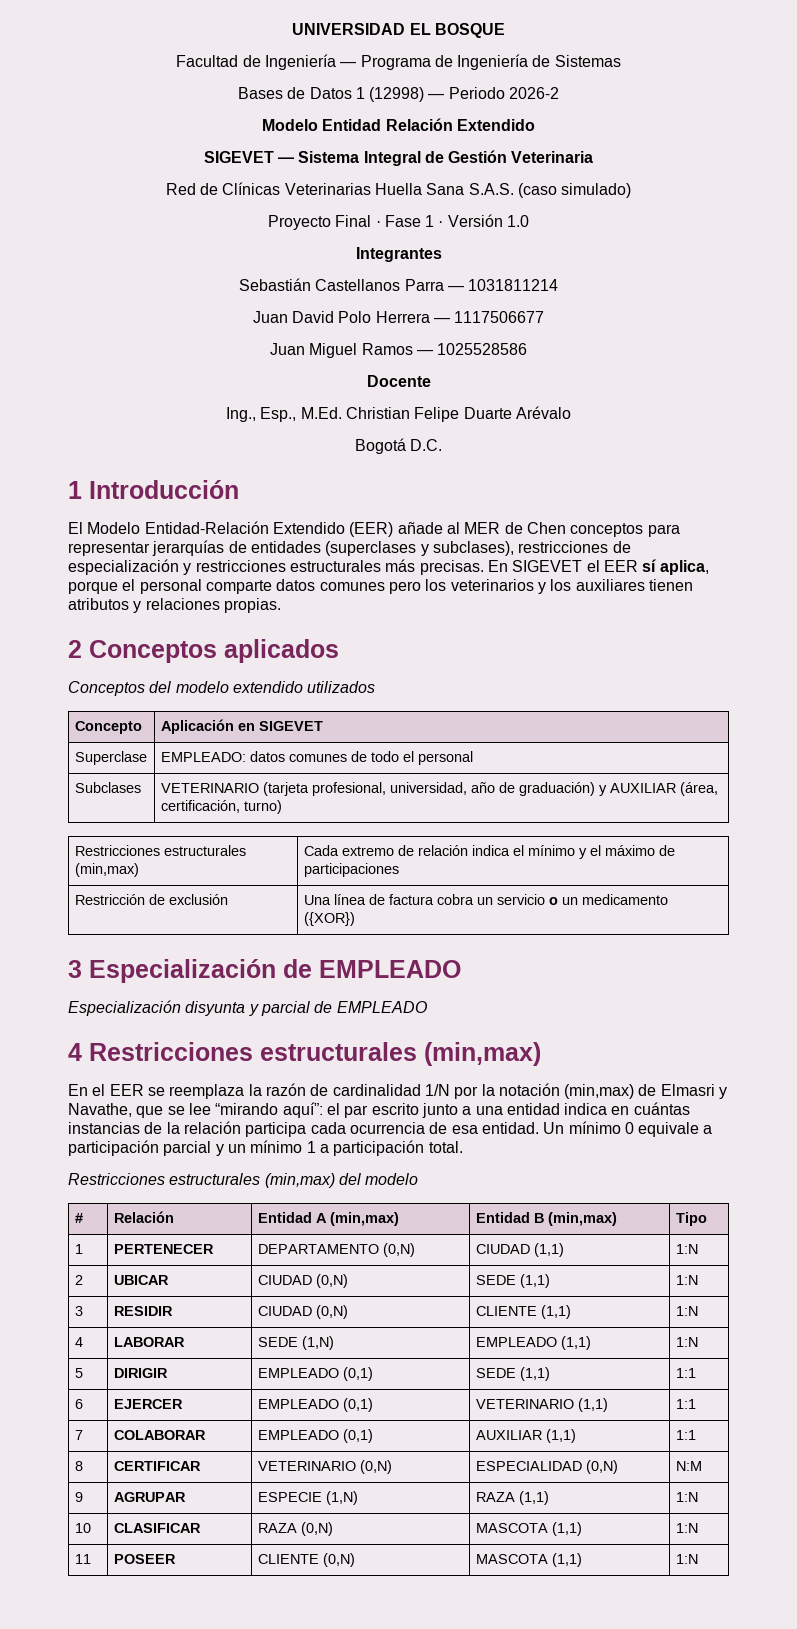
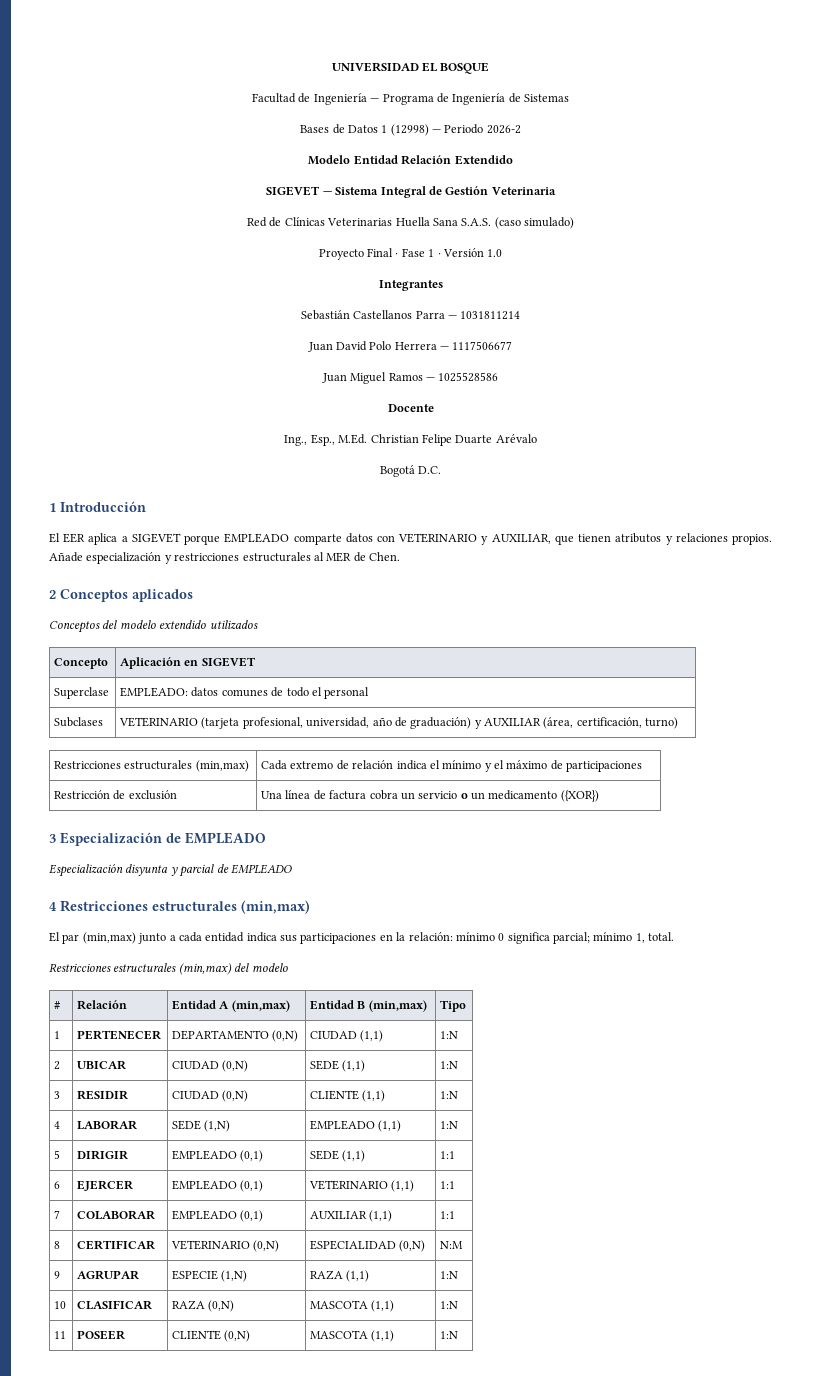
[87,521,680,537] [68,540,631,556] [68,559,709,575] [68,579,693,594] [68,598,281,613] Modelo Entidad-Relación Extendido (EER) añade al MER de Chen conceptos para representar jerarquías de entidades (superclases y subclases), restricciones de especialización y restricciones estructurales más precisas. En SIGEVET el EER sí aplica, porque el personal comparte datos comunes pero los veterinarios y los auxiliares tienen atributos y relaciones propias. -> [63,533,772,545] [49,552,400,564] EER aplica a SIGEVET porque EMPLEADO comparte datos con VETERINARIO y AUXILIAR, que tienen atributos y relaciones propios. Añade especialización y restricciones estructurales al MER de Chen.
[68,1083,728,1099] [68,1102,419,1118] En el EER se reemplaza la razón de cardinalidad 1/N por la notación (min,max) de Elmasri y Navathe, que se lee “mirando aquí”: el par escrito -> [49,932,136,944] El par (min,max)
[475,1106,503,1115] una -> [178,932,202,942] cada
[611,1102,690,1115] [68,1121,713,1137] [68,1140,425,1156] en cuántas instancias de la relación participa cada ocurrencia de esa entidad. Un mínimo 0 equivale a participación parcial y un mínimo 1 a participación -> [280,932,645,944] sus participaciones en la relación: mínimo 0 significa parcial; mínimo 1,

